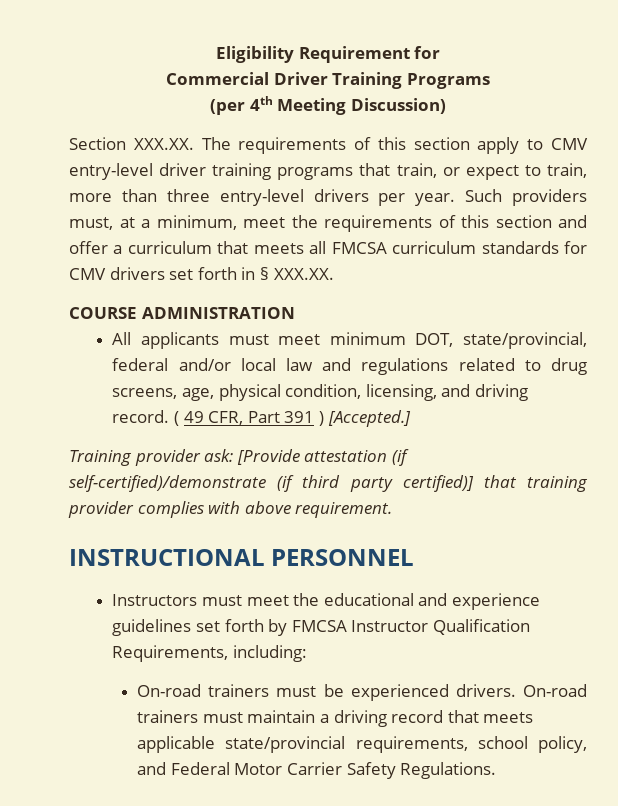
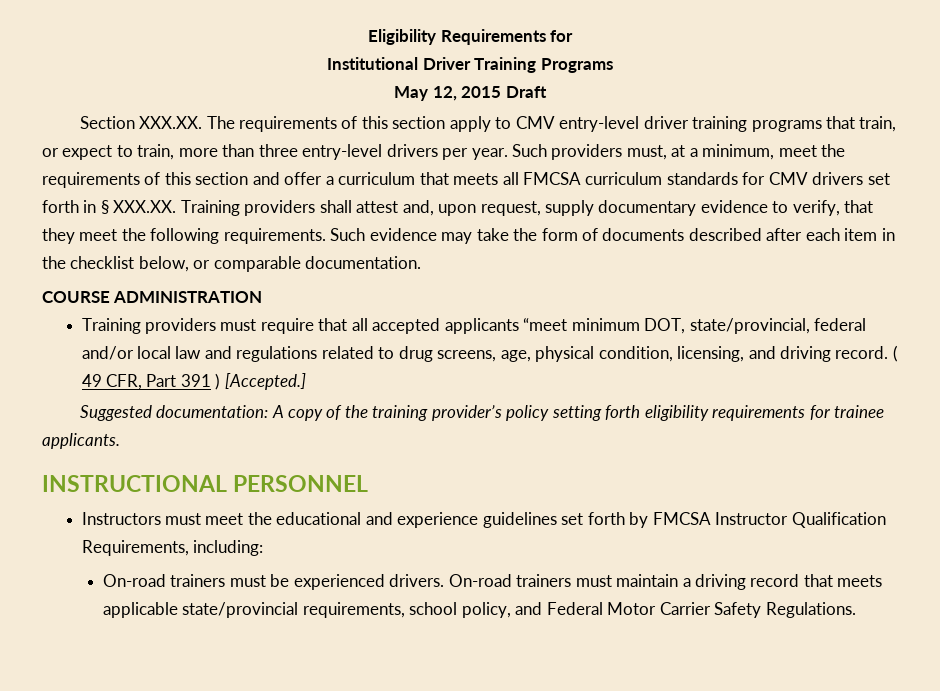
[298,46,410,63] Requirement -> [440,29,546,45] Requirements
[166,72,270,85] Commercial -> [327,57,419,70] Institutional
[210,96,446,115] (per 4th Meeting Discussion) -> [394,86,547,101] May 12, 2015 Draft
[69,307,295,319] [112,332,321,349] // COURSE ADMINISTRATION // All applicants must meet -> [180,200,874,216] [42,228,895,244] [42,256,422,272] [42,291,263,303] [81,318,568,334] Training providers shall attest and, upon request, supply documentary evidence to verify, that they meet the following requirements. Such evidence may take the form of documents described after each item in the checklist below, or comparable documentation. // COURSE ADMINISTRATION // Training providers must require that all accepted applicants “meet
[69,449,409,466] [69,475,588,492] [68,501,393,518] Training provider ask: [Provide attestation (if self-certified)/demonstrate (if third party certified)] that training provider complies with above requirement. -> [79,405,885,421] [42,433,120,449] Suggested documentation: A copy of the training provider’s policy setting forth eligibility requirements for trainee applicants.

